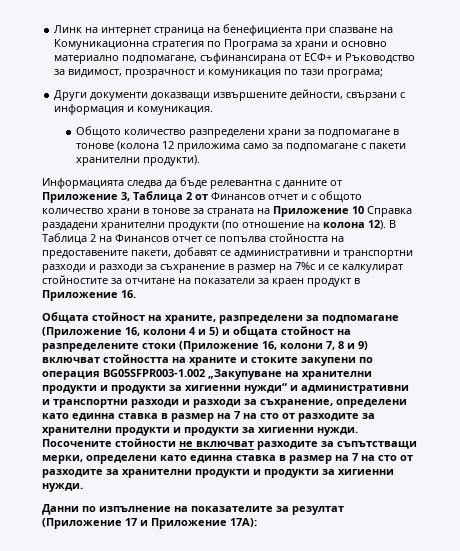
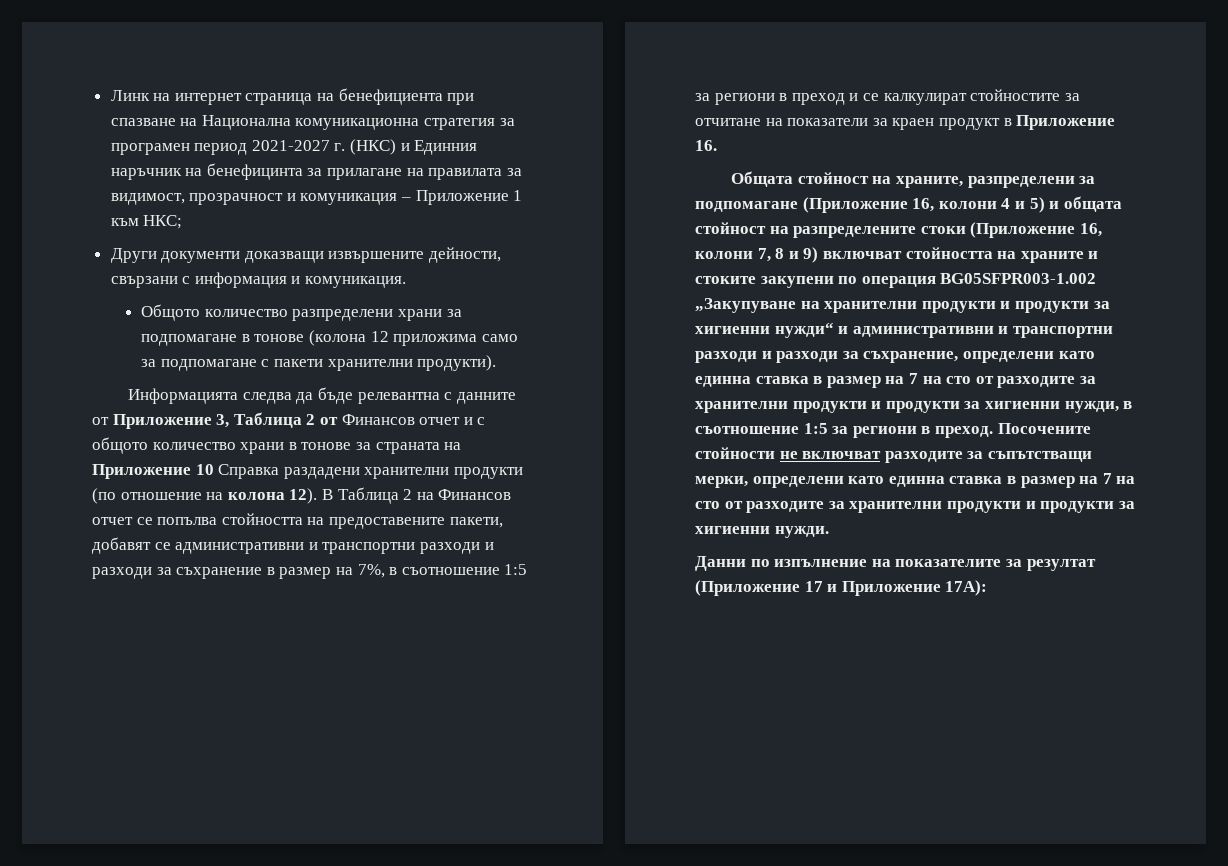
[54,39,388,50] [54,53,416,64] Комуникационна стратегия по Програма за храни и основно материално подпомагане, съфинансирана от ЕСФ+ и Ръководство -> [201,115,515,130] [110,139,478,155] [110,163,503,180] Национална комуникационна стратегия за програмен период 2021-2027 г. (НКС) и Единния наръчник на бенефицинта за прилагане на правилата
[284,69,384,78] по тази програма; -> [401,190,523,205] [110,215,183,229] – Приложение 1 към НКС;
[295,262,315,270] 7%с -> [357,564,528,578] [695,93,845,105] 7%, в съотношение 1:5 за региони в преход
[317,427,358,436] нужди. -> [1064,401,1133,413] [695,423,993,438] нужди, в съотношение 1:5 за региони в преход.

